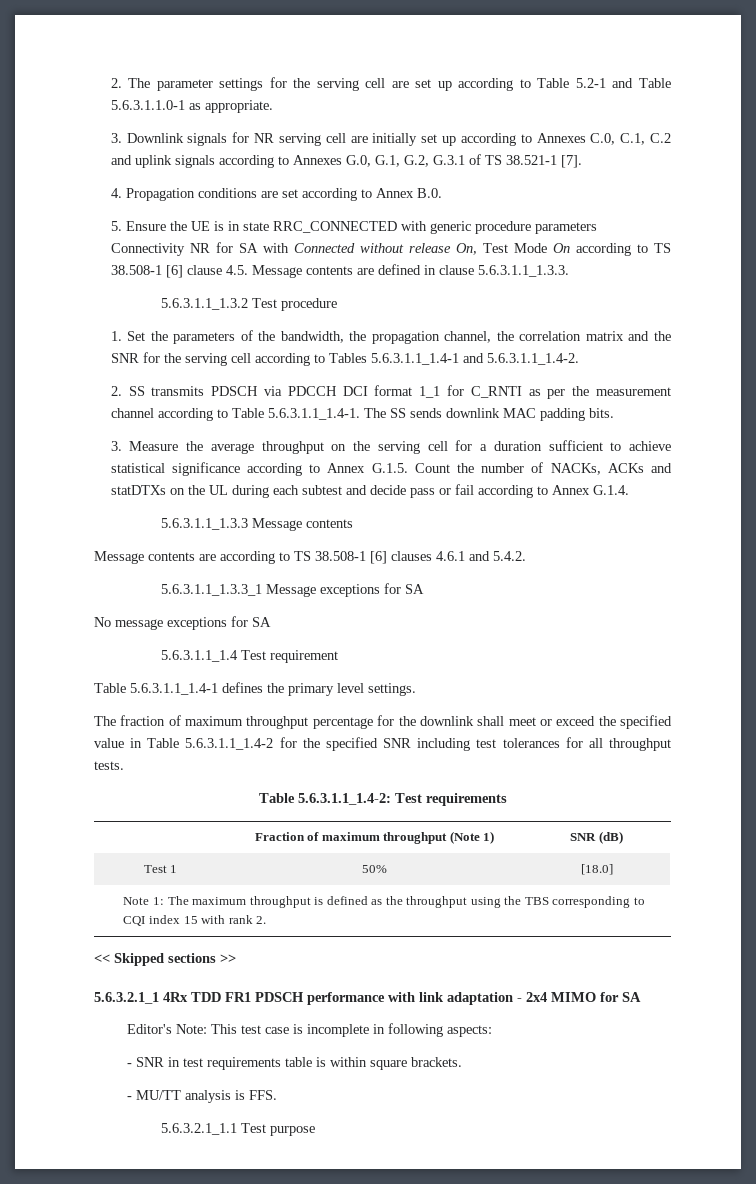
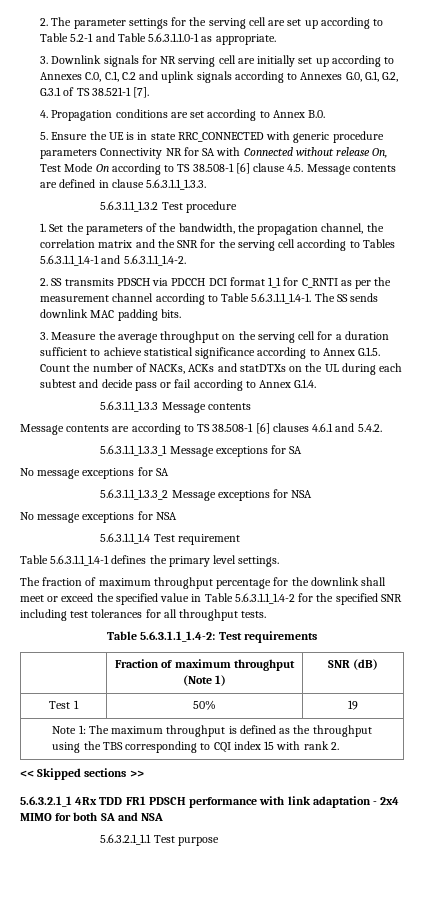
(271, 622) none -> [100,489,313,501] [20,511,177,523] // 5.6.3.1.1_1.3.3_2 Message exceptions for NSA // No message exceptions for NSA
[580,864,613,875] [18.0] -> [348,700,358,710] 19
[622,992,641,1002] [127,1023,493,1037] [127,1057,463,1070] [127,1090,278,1103] SA // Editor's Note: This test case is incomplete in following aspects: // - SNR in test requirements table is within square brackets. // - MU/TT analysis is FFS. -> [73,812,164,821] both SA and NSA

